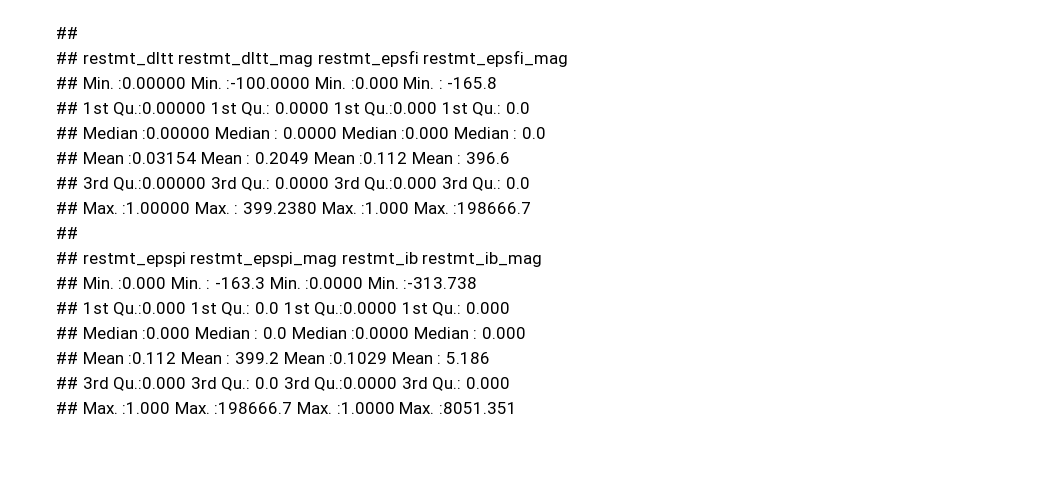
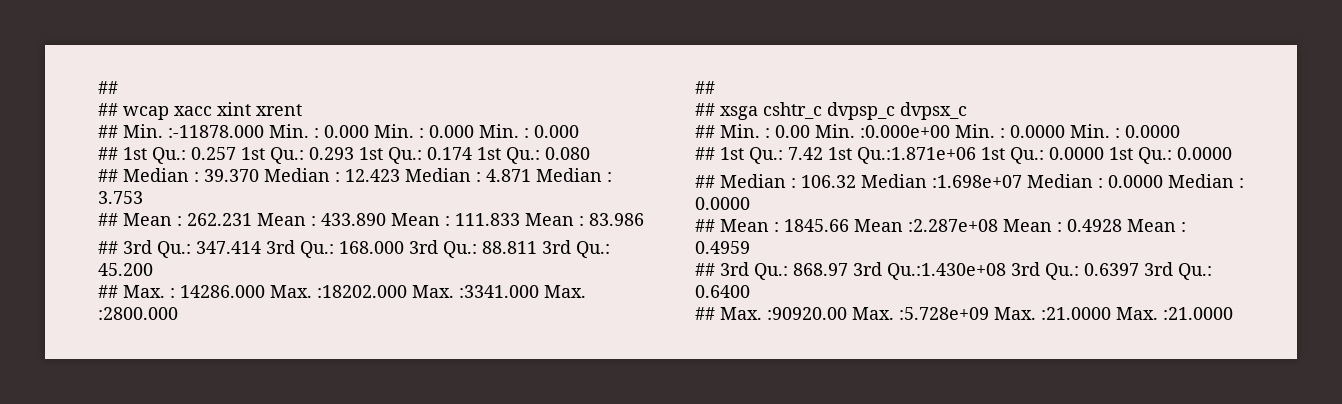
[56,27,78,39] [56,50,569,67] [56,77,498,89] [56,102,530,116] [56,127,546,139] [56,152,510,164] [56,177,530,191] [56,202,532,214] [56,227,78,239] [56,252,543,267] [56,277,478,289] [56,302,510,316] [56,327,526,339] [56,352,490,364] [56,377,510,391] [56,402,517,414] ## // ## restmt_dltt restmt_dltt_mag restmt_epsfi restmt_epsfi_mag // ## Min. :0.00000 Min. :-100.0000 Min. :0.000 Min. : -165.8 // ## 1st Qu.:0.00000 1st Qu.: 0.0000 1st Qu.:0.000 1st Qu.: 0.0 // ## Median :0.00000 Median : 0.0000 Median :0.000 Median : 0.0 // ## Mean :0.03154 Mean : 0.2049 Mean :0.112 Mean : 396.6 // ## 3rd Qu.:0.00000 3rd Qu.: 0.0000 3rd Qu.:0.000 3rd Qu.: 0.0 // ## Max. :1.00000 Max. : 399.2380 Max. :1.000 Max. :198666.7 // ## // ## restmt_epspi restmt_epspi_mag restmt_ib restmt_ib_mag // ## Min. :0.000 Min. : -163.3 Min. :0.0000 Min. :-313.738 // ## 1st Qu.:0.000 1st Qu.: 0.0 1st Qu.:0.0000 1st Qu.: 0.000 // ## Median :0.000 Median : 0.0 Median :0.0000 Median : 0.000 // ## Mean :0.112 Mean : 399.2 Mean :0.1029 Mean : 5.186 // ## 3rd Qu.:0.000 3rd Qu.: 0.0 3rd Qu.:0.0000 3rd Qu.: 0.000 // ## Max. :1.000 Max. :198666.7 Max. :1.0000 Max. :8051.351 -> [98,81,118,94] [98,102,302,120] [98,124,579,138] [98,147,590,164] [98,168,612,182] [98,191,143,204] [98,213,644,226] [98,240,610,258] [98,263,153,276] [98,285,586,298] [98,307,178,320] [695,81,715,94] [695,102,967,120] [695,124,1180,138] [695,147,1232,164] [695,174,1244,188] [695,197,750,210] [695,219,1186,232] [695,241,750,254] [695,262,1212,280] [695,285,750,298] [695,307,1233,320] ## // ## wcap xacc xint xrent // ## Min. :-11878.000 Min. : 0.000 Min. : 0.000 Min. : 0.000 // ## 1st Qu.: 0.257 1st Qu.: 0.293 1st Qu.: 0.174 1st Qu.: 0.080 // ## Median : 39.370 Median : 12.423 Median : 4.871 Median : 3.753 // ## Mean : 262.231 Mean : 433.890 Mean : 111.833 Mean : 83.986 // ## 3rd Qu.: 347.414 3rd Qu.: 168.000 3rd Qu.: 88.811 3rd Qu.: 45.200 // ## Max. : 14286.000 Max. :18202.000 Max. :3341.000 Max. :2800.000 // ## // ## xsga cshtr_c dvpsp_c dvpsx_c // ## Min. : 0.00 Min. :0.000e+00 Min. : 0.0000 Min. : 0.0000 // ## 1st Qu.: 7.42 1st Qu.:1.871e+06 1st Qu.: 0.0000 1st Qu.: 0.0000 // ## Median : 106.32 Median :1.698e+07 Median : 0.0000 Median : 0.0000 // ## Mean : 1845.66 Mean :2.287e+08 Mean : 0.4928 Mean : 0.4959 // ## 3rd Qu.: 868.97 3rd Qu.:1.430e+08 3rd Qu.: 0.6397 3rd Qu.: 0.6400 // ## Max. :90920.00 Max. :5.728e+09 Max. :21.0000 Max. :21.0000

